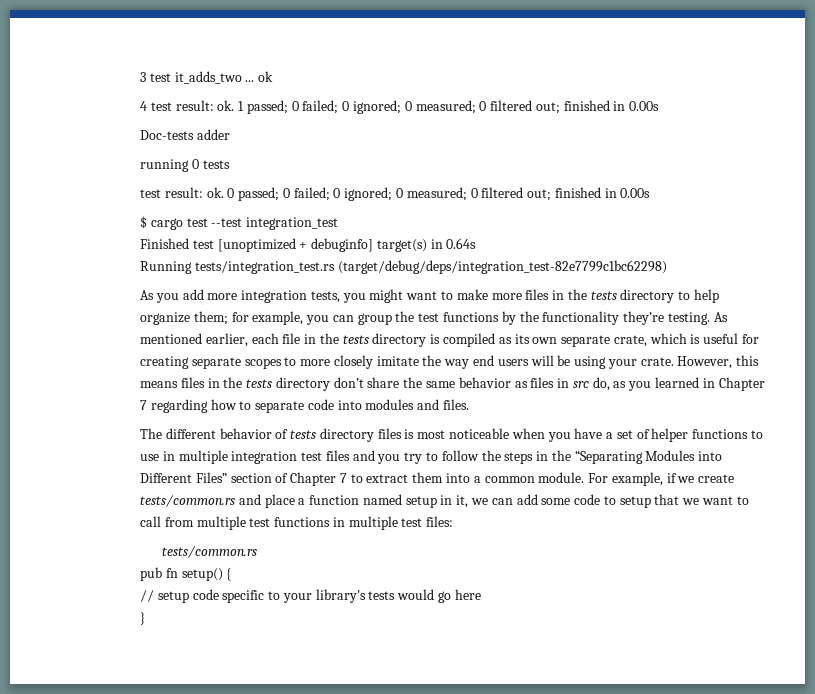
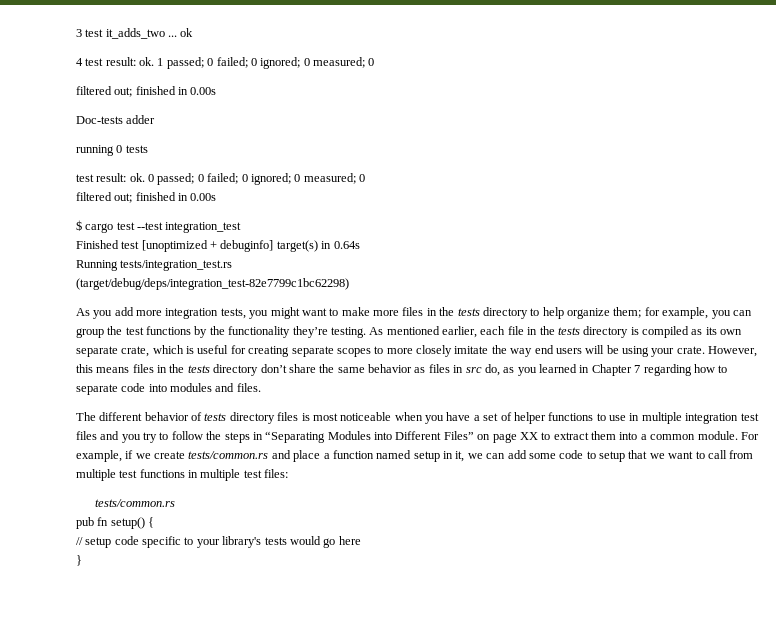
(487, 106) none -> (375, 62) //
(478, 193) none -> (366, 178) //
(335, 267) none -> (233, 265) //
[551,450,571,461] the -> (263, 436) none
[230,472,347,486] section of Chapter 7 -> [477,432,538,443] on page XX

